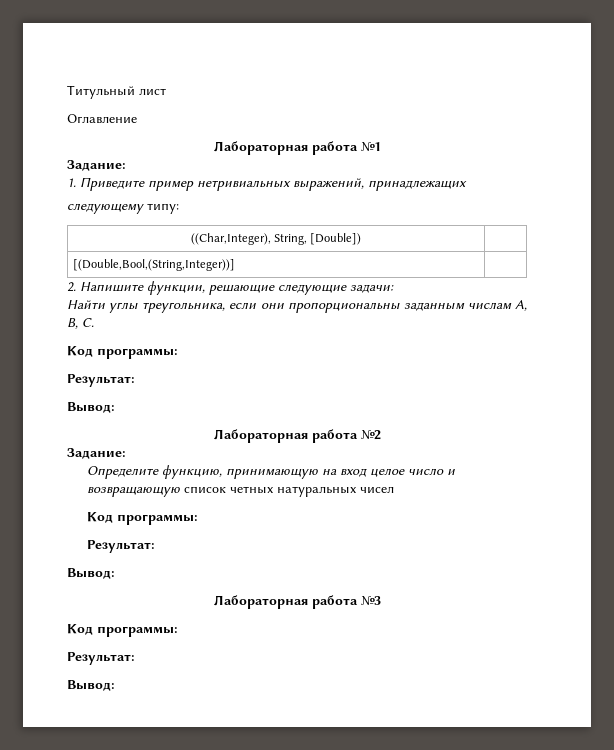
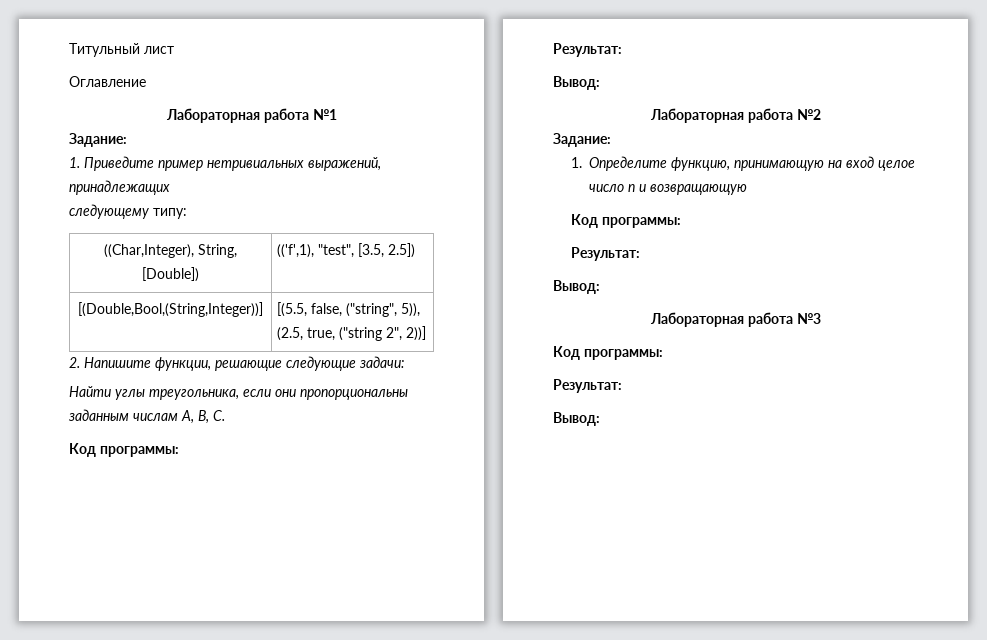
[72,259,235,271] // [(Double,Bool,(String,Integer))] | -> [277,243,416,258] [78,302,263,317] [277,302,421,317] [277,326,427,341] (('f',1), "test", [3.5, 2.5]) // [(Double,Bool,(String,Integer))] | [(5.5, false, ("string", 5)), (2.5, true, ("string 2", 2))]
(126, 453) none -> [570,157,582,168] 1.
(444, 471) none -> [627,184,635,192] n
[183,486,394,497] список четных натуральных чисел -> (747, 189) none

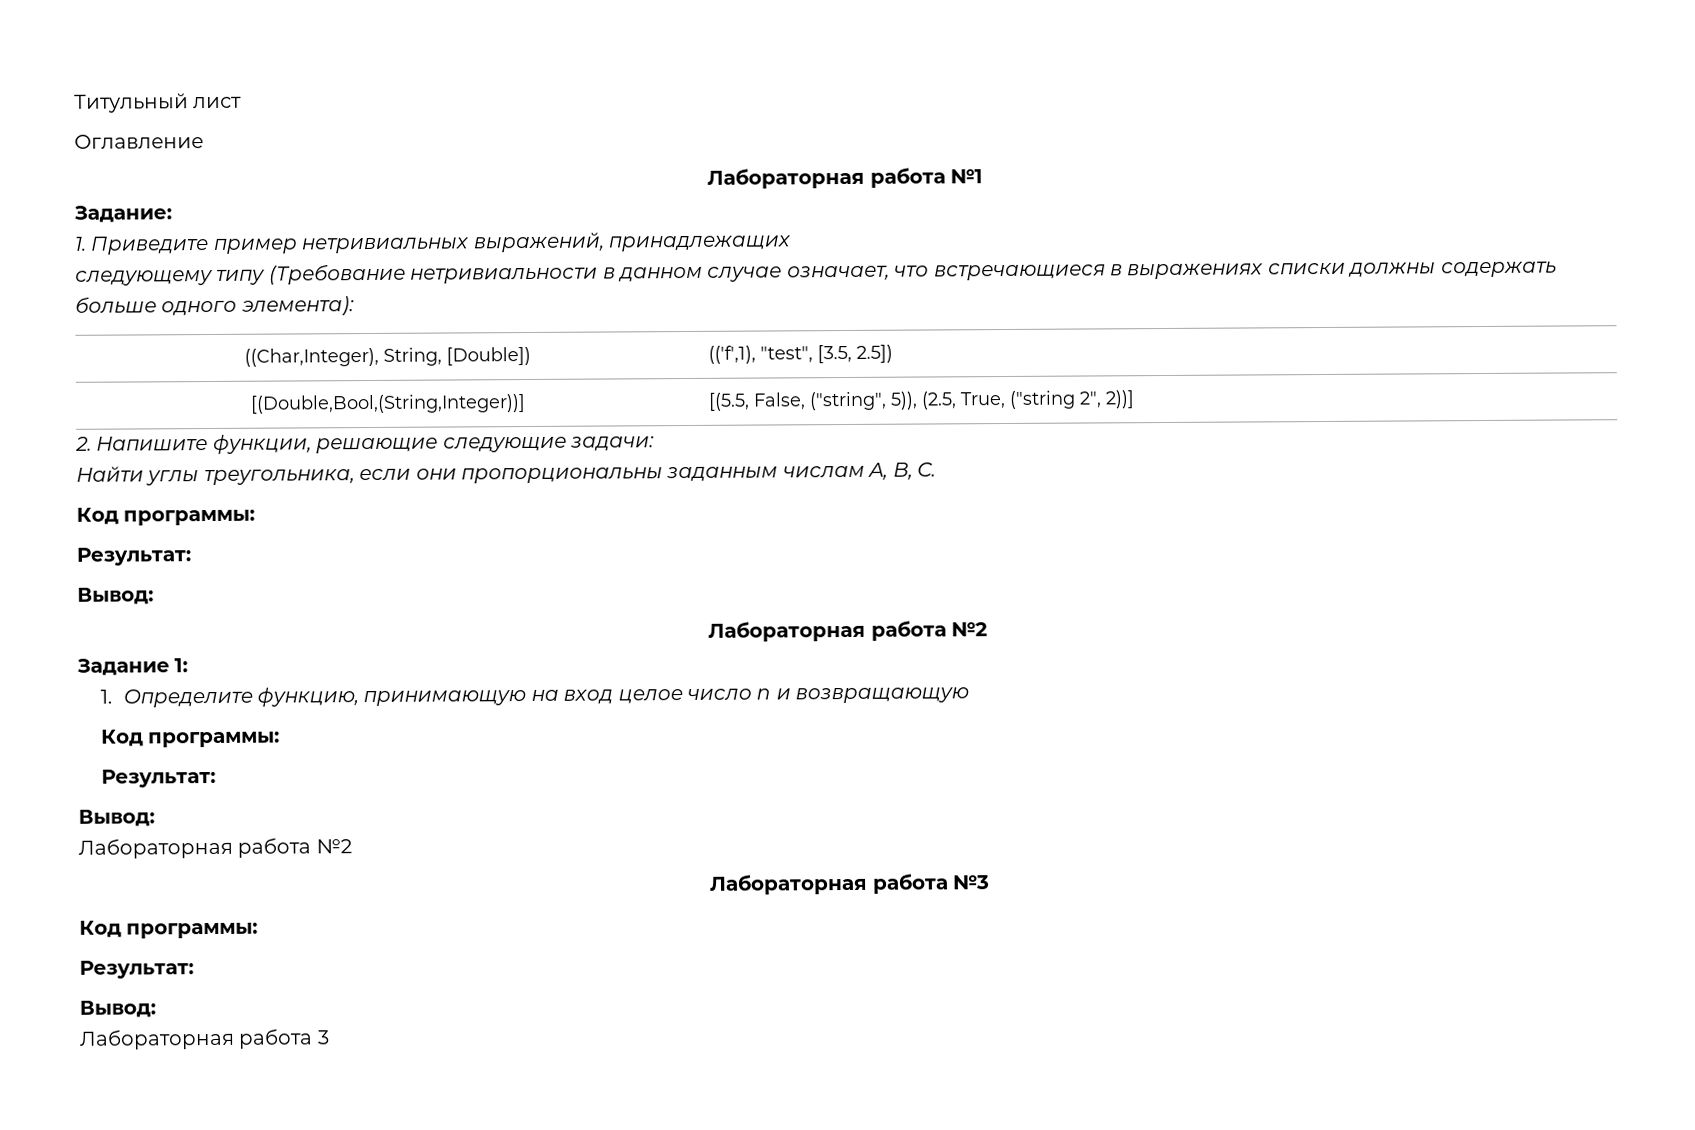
[153,208,187,219] типу: -> [216,261,1557,285] [75,296,355,316] типу (Требование нетривиальности в данном случае означает, что встречающиеся в выражениях списки должны содержать больше одного элемента):
[311,303,343,317] false, -> [752,392,806,410] False,
[307,327,336,341] true, -> [959,392,1006,409] True,
[553,133,611,147] Задание: -> [77,658,189,676] Задание 1:
(600, 287) none -> [78,837,352,859] // Лабораторная работа №2
(600, 419) none -> [79,1028,330,1050] // Лабораторная работа 3

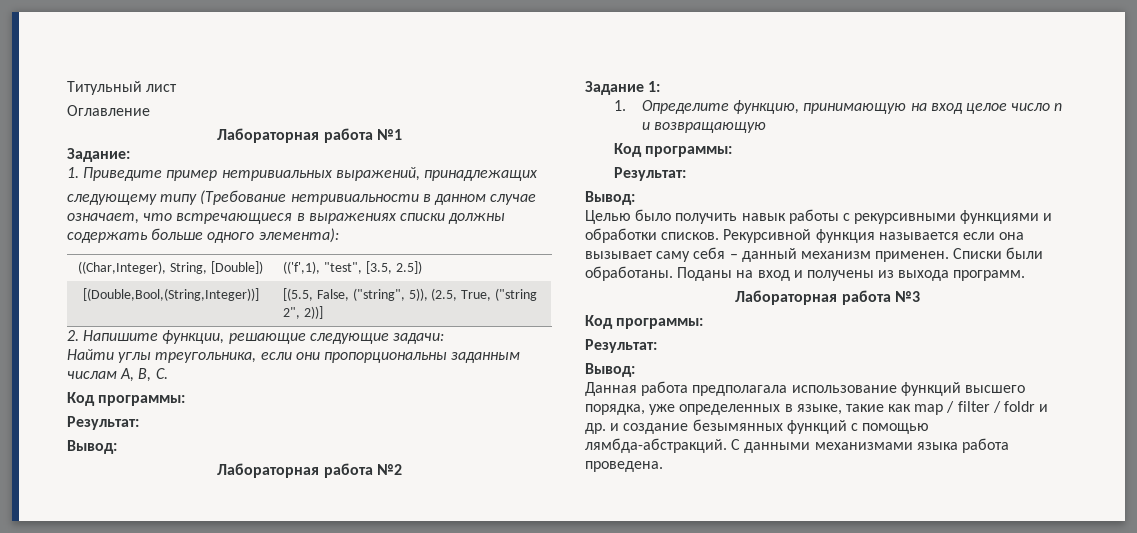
[78,837,352,859] Лабораторная работа №2 -> [585,209,1053,224] [585,228,1025,243] [585,247,1044,262] [585,266,1026,281] Целью было получить навык работы с рекурсивными функциями и обработки списков. Рекурсивной функция называется если она вызывает саму себя – данный механизм применен. Списки были обработаны. Поданы на вход и получены из выхода программ.
[79,1028,330,1050] Лабораторная работа 3 -> [585,381,1025,396] [585,401,1049,415] [585,419,930,434] [585,438,1009,453] [585,461,663,472] Данная работа предполагала использование функций высшего порядка, уже определенных в языке, такие как map / filter / foldr и др. и создание безымянных функций с помощью лямбда-абстракций. С данными механизмами языка работа проведена.

